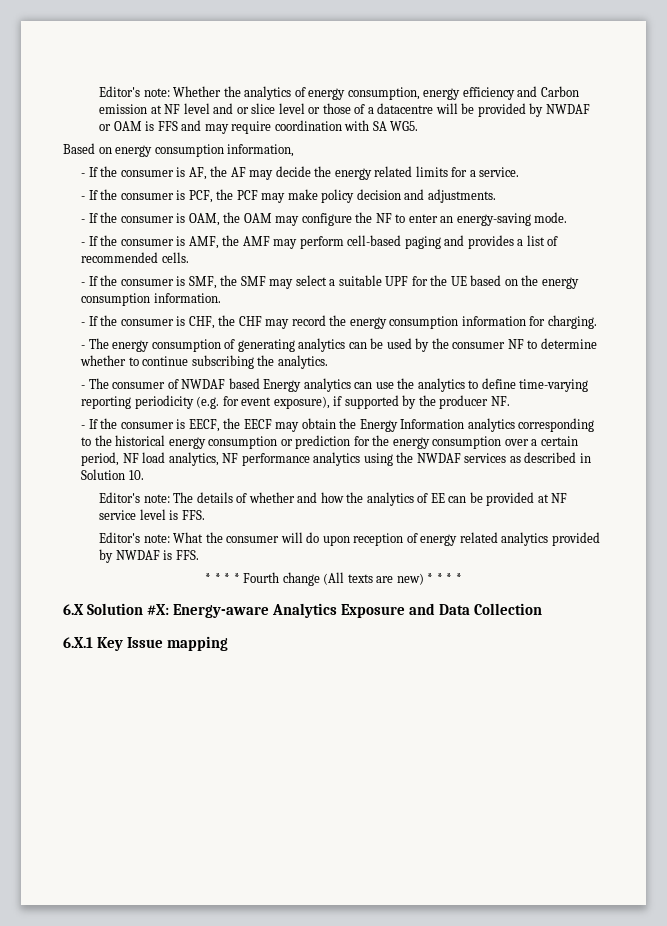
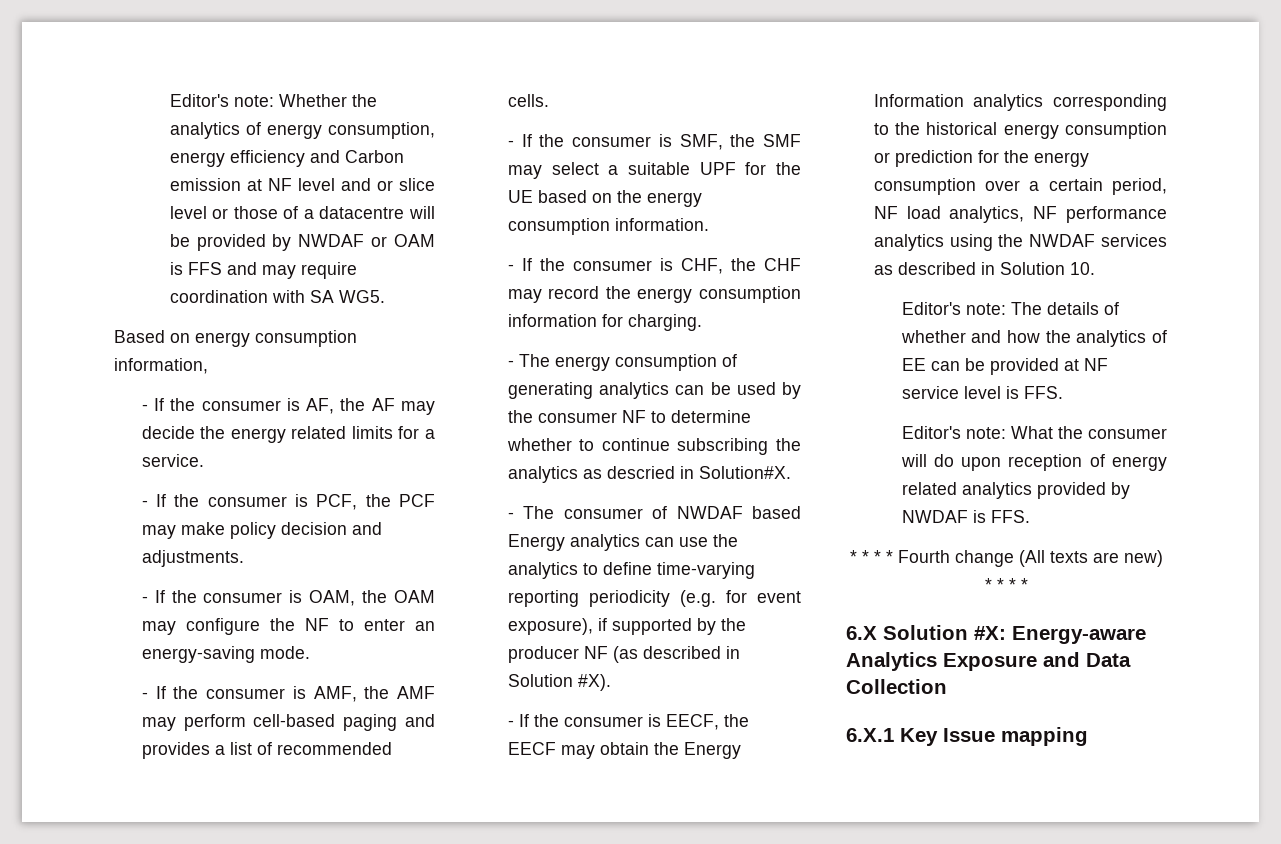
[277,355,328,369] analytics. -> [507,466,791,483] analytics as descried in Solution#X.
[490,396,510,406] NF. -> [583,646,740,663] [507,674,611,691] NF (as described in Solution #X).

